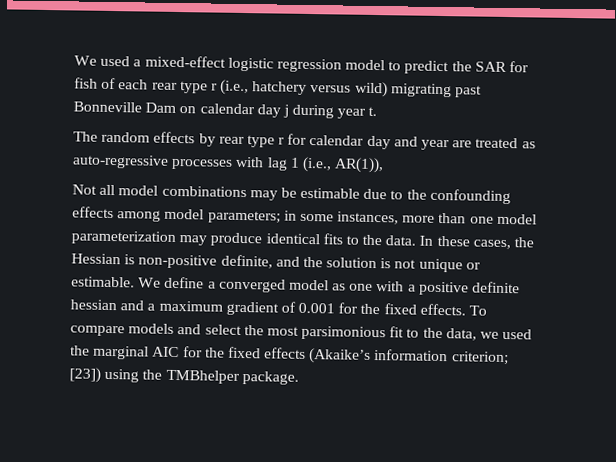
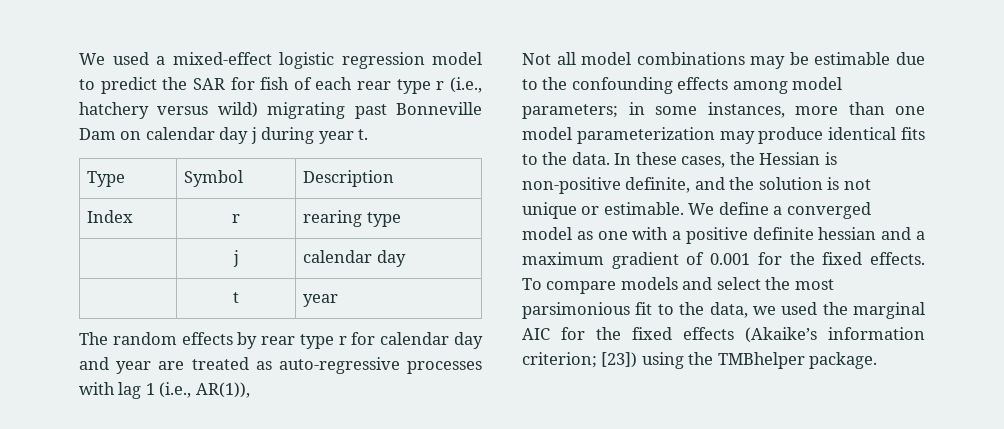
(378, 111) none -> [87,171,126,187] [184,170,244,187] [303,170,395,187] [87,210,134,223] [232,214,240,223] [303,210,401,227] [232,250,239,267] [303,250,406,267] [233,292,239,303] [303,294,339,307] // Type | Symbol | Description // Index | r | rearing type // | j | calendar day // | t | year

